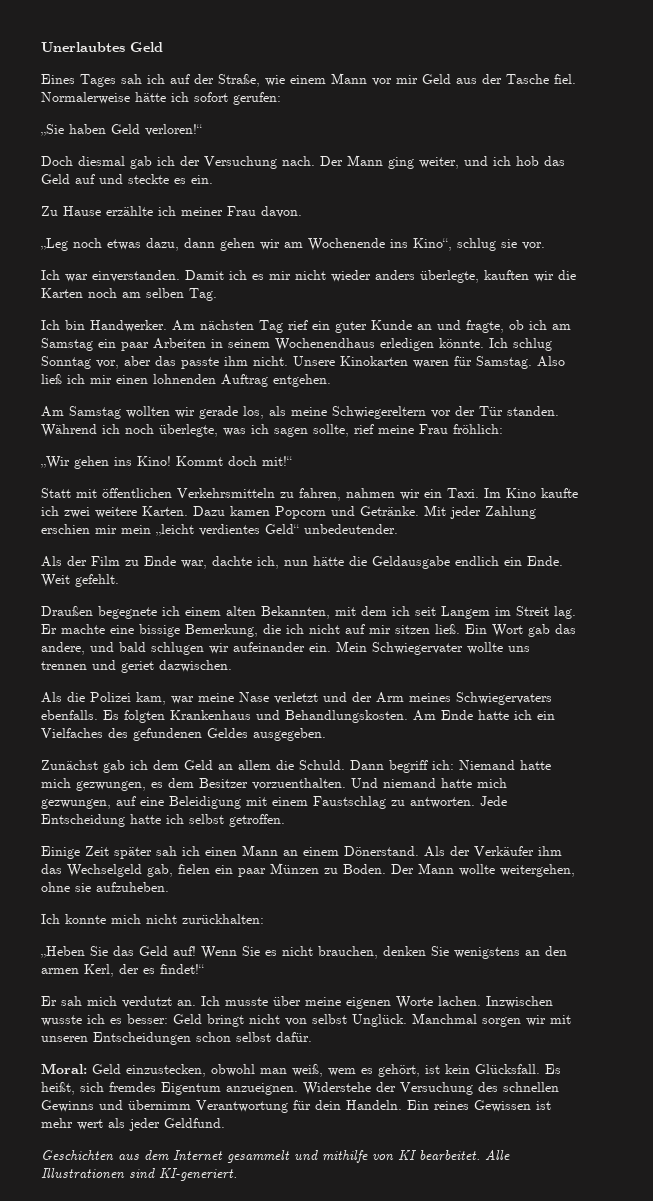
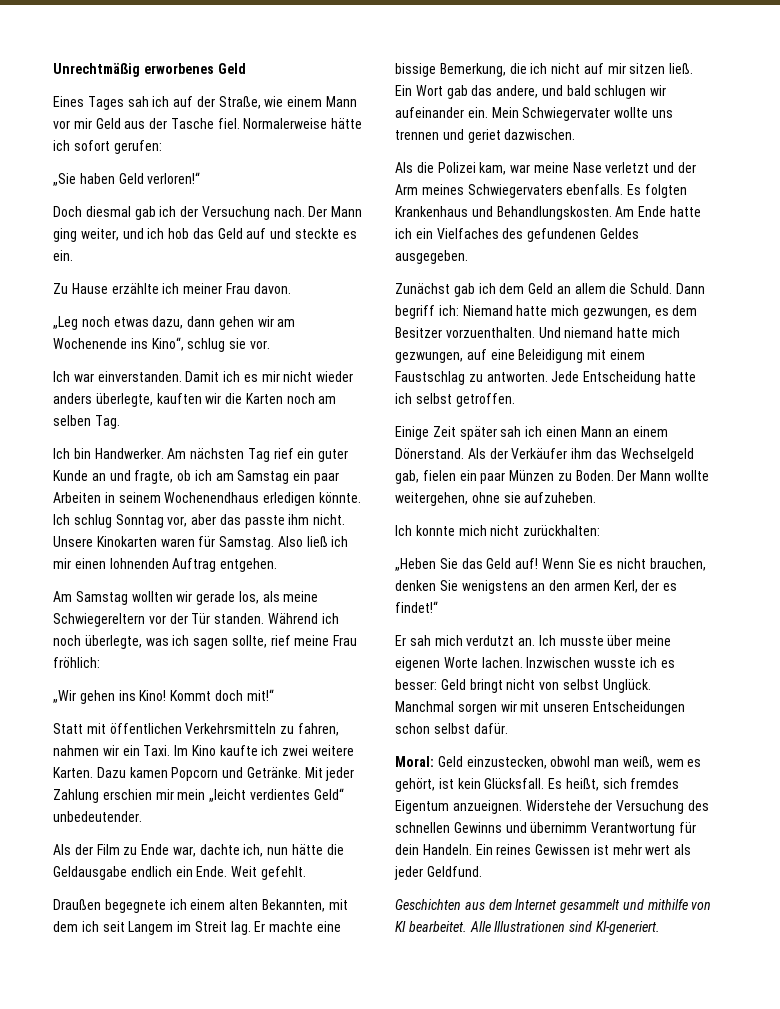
[41,42,125,52] Unerlaubtes -> [53,63,214,77] Unrechtmäßig erworbenes

